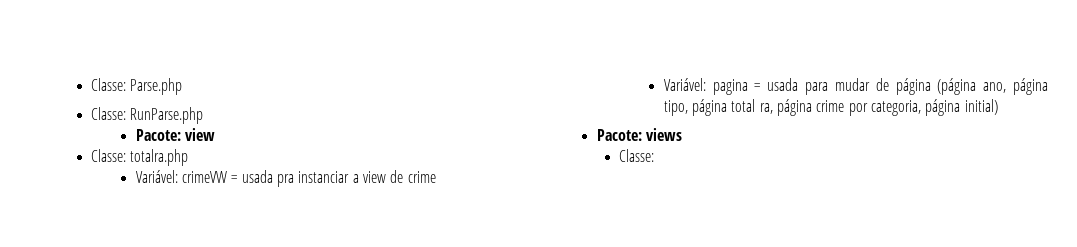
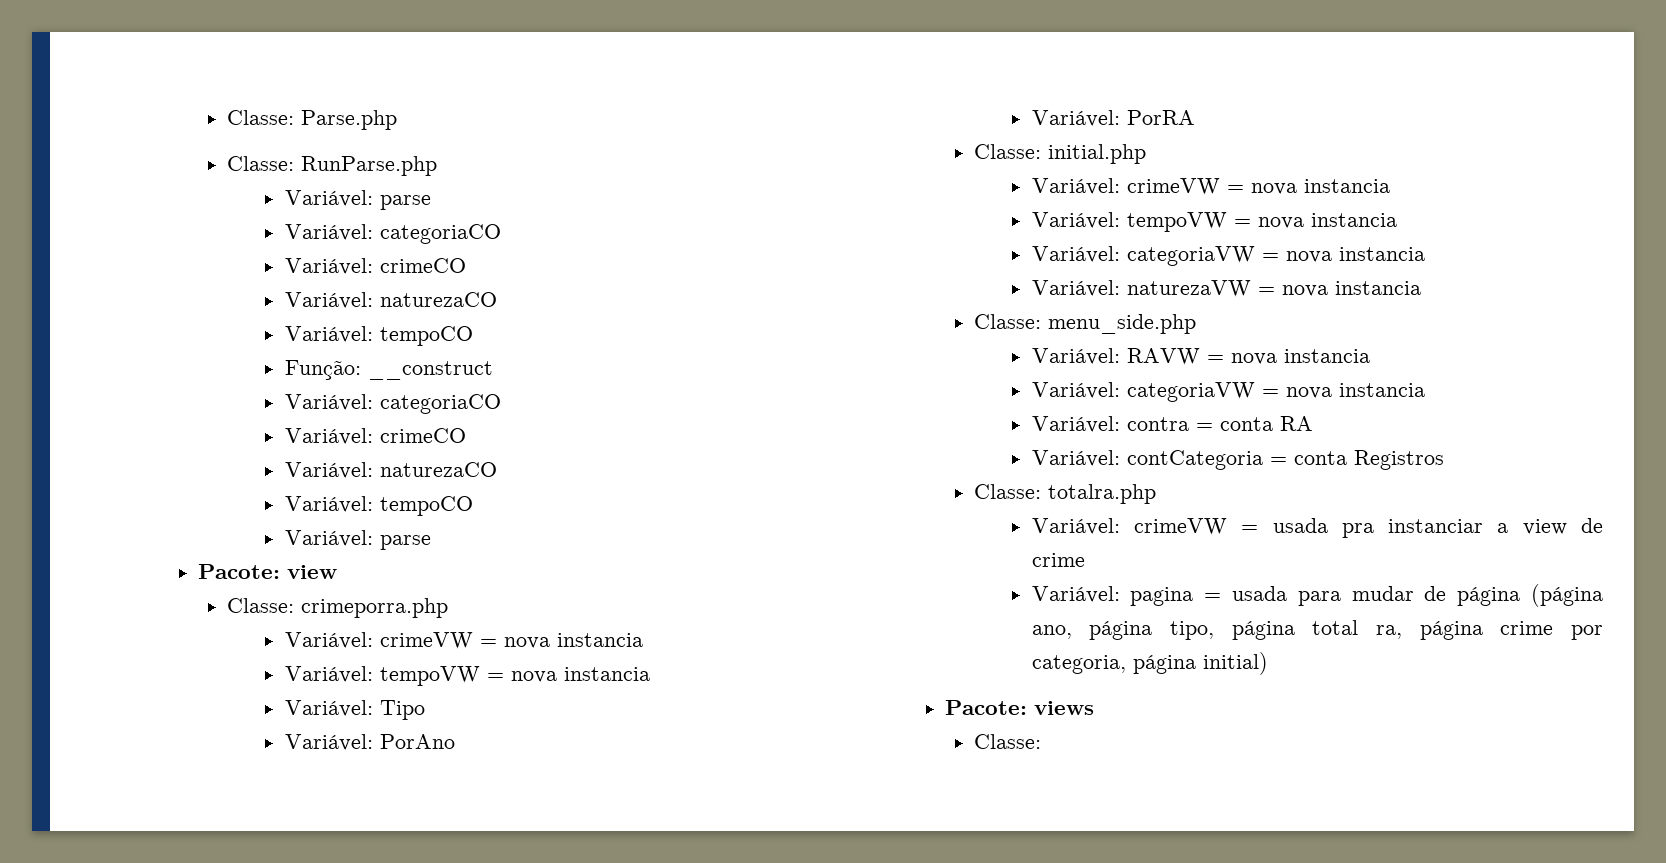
[135,128,216,141] Pacote: view -> [284,190,431,210] [284,224,501,244] [284,258,466,275] [284,292,497,309] [284,326,473,346] [284,360,493,380] [284,394,501,414] [284,428,466,445] [284,462,497,479] [284,496,473,516] [284,530,431,550] [198,564,338,579] [227,598,449,618] [284,632,643,649] [284,666,650,686] [284,700,425,720] [284,734,455,751] [1031,110,1195,127] [974,144,1147,164] [1031,178,1390,195] [1031,212,1397,232] [1031,246,1425,266] [1031,280,1421,297] [974,314,1197,334] [1031,348,1370,365] [1031,382,1425,402] [1031,416,1313,433] [1031,450,1444,470] Variável: parse // Variável: categoriaCO // Variável: crimeCO // Variável: naturezaCO // Variável: tempoCO // Função: __construct // Variável: categoriaCO // Variável: crimeCO // Variável: naturezaCO // Variável: tempoCO // Variável: parse // Pacote: view // Classe: crimeporra.php // Variável: crimeVW = nova instancia // Variável: tempoVW = nova instancia // Variável: Tipo // Variável: PorAno // Variável: PorRA // Classe: initial.php // Variável: crimeVW = nova instancia // Variável: tempoVW = nova instancia // Variável: categoriaVW = nova instancia // Variável: naturezaVW = nova instancia // Classe: menu_side.php // Variável: RAVW = nova instancia // Variável: categoriaVW = nova instancia // Variável: contra = conta RA // Variável: contCategoria = conta Registros

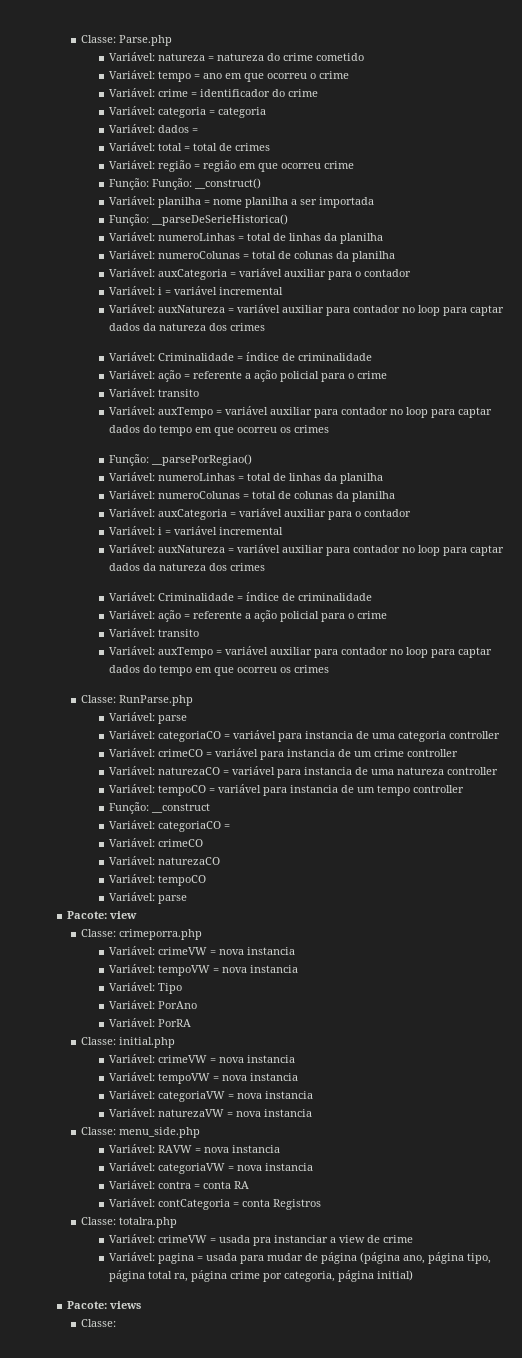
(398, 120) none -> [108,52,364,61] [108,70,349,82] [108,88,318,97] [108,106,266,118] [108,124,198,133] [108,142,270,151] [108,160,354,172] [108,178,261,190] [108,196,374,208] [108,214,288,226] [108,232,383,244] [108,250,395,262] [108,268,411,280] [108,286,283,295] [108,304,504,316] [108,323,265,331] [108,352,372,361] [108,370,387,382] [108,388,199,397] [108,406,492,418] [108,425,329,436] [108,454,252,466] [108,472,383,484] [108,490,395,502] [108,508,411,520] [108,526,283,535] [108,544,504,556] [108,563,265,571] [108,592,372,601] [108,610,387,622] [108,628,199,637] [108,646,492,658] [108,665,329,676] // Variável: natureza = natureza do crime cometido // Variável: tempo = ano em que ocorreu o crime // Variável: crime = identificador do crime // Variável: categoria = categoria // Variável: dados = // Variável: total = total de crimes // Variável: região = região em que ocorreu crime // Função: Função: __construct() // Variável: planilha = nome planilha a ser importada // Função: __parseDeSerieHistorica() // Variável: numeroLinhas = total de linhas da planilha // Variável: numeroColunas = total de colunas da planilha // Variável: auxCategoria = variável auxiliar para o contador // Variável: i = variável incremental // Variável: auxNatureza = variável auxiliar para contador no loop para captar dados da natureza dos crimes // Variável: Criminalidade = índice de criminalidade // Variável: ação = referente a ação policial para o crime // Variável: transito // Variável: auxTempo = variável auxiliar para contador no loop para captar dados do tempo em que ocorreu os crimes // Função: __parsePorRegiao() // Variável: numeroLinhas = total de linhas da planilha // Variável: numeroColunas = total de colunas da planilha // Variável: auxCategoria = variável auxiliar para o contador // Variável: i = variável incremental // Variável: auxNatureza = variável auxiliar para contador no loop para captar dados da natureza dos crimes // Variável: Criminalidade = índice de criminalidade // Variável: ação = referente a ação policial para o crime // Variável: transito // Variável: auxTempo = variável auxiliar para contador no loop para captar dados do tempo em que ocorreu os crimes
[284,258,466,275] [284,292,497,309] [284,326,473,346] // Variável: crimeCO // Variável: naturezaCO // Variável: tempoCO -> [223,730,500,742] [108,748,458,760] [108,766,498,778] [108,784,464,796] = variável para instancia de uma categoria controller // Variável: crimeCO = variável para instancia de um crime controller // Variável: naturezaCO = variável para instancia de uma natureza controller // Variável: tempoCO = variável para instancia de um tempo controller
(501, 404) none -> [223,824,230,829] =

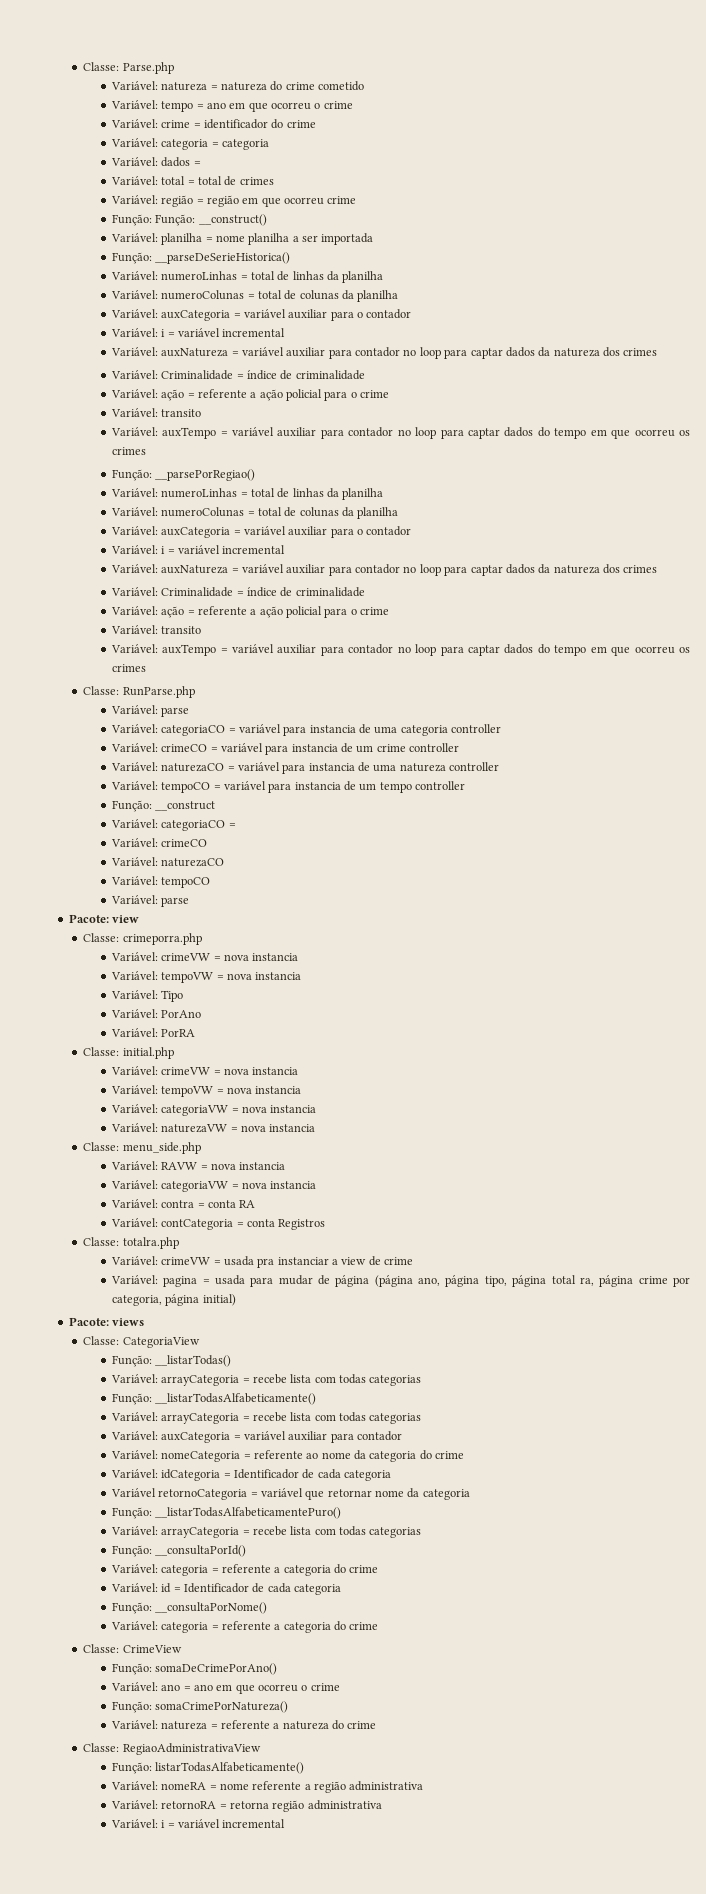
(117, 1323) none -> [122,1337,200,1348] [111,1355,232,1367] [110,1374,422,1386] [111,1393,317,1405] [110,1412,422,1424] [110,1431,403,1443] [110,1450,465,1462] [110,1469,392,1481] [110,1488,470,1500] [111,1507,342,1519] [110,1526,422,1538] [111,1545,247,1557] [110,1564,379,1576] [110,1583,342,1595] [111,1602,268,1614] [110,1621,379,1633] [83,1644,182,1653] [111,1663,278,1675] [110,1682,340,1694] [111,1701,289,1713] [110,1720,377,1730] [83,1743,261,1755] [111,1762,305,1774] [110,1781,424,1793] [110,1800,382,1812] [110,1819,286,1828] CategoriaView // Função: __listarTodas() // Variável: arrayCategoria = recebe lista com todas categorias // Função: __listarTodasAlfabeticamente() // Variável: arrayCategoria = recebe lista com todas categorias // Variável: auxCategoria = variável auxiliar para contador // Variável: nomeCategoria = referente ao nome da categoria do crime // Variável: idCategoria = Identificador de cada categoria // Variável retornoCategoria = variável que retornar nome da categoria // Função: __listarTodasAlfabeticamentePuro() // Variável: arrayCategoria = recebe lista com todas categorias // Função: __consultaPorId() // Variável: categoria = referente a categoria do crime // Variável: id = Identificador de cada categoria // Função: __consultaPorNome() // Variável: categoria = referente a categoria do crime // Classe: CrimeView // Função: somaDeCrimePorAno() // Variável: ano = ano em que ocorreu o crime // Função: somaCrimePorNatureza() // Variável: natureza = referente a natureza do crime // Classe: RegiaoAdministrativaView // Função: listarTodasAlfabeticamente() // Variável: nomeRA = nome referente a região administrativa // Variável: retornoRA = retorna região administrativa // Variável: i = variável incremental

